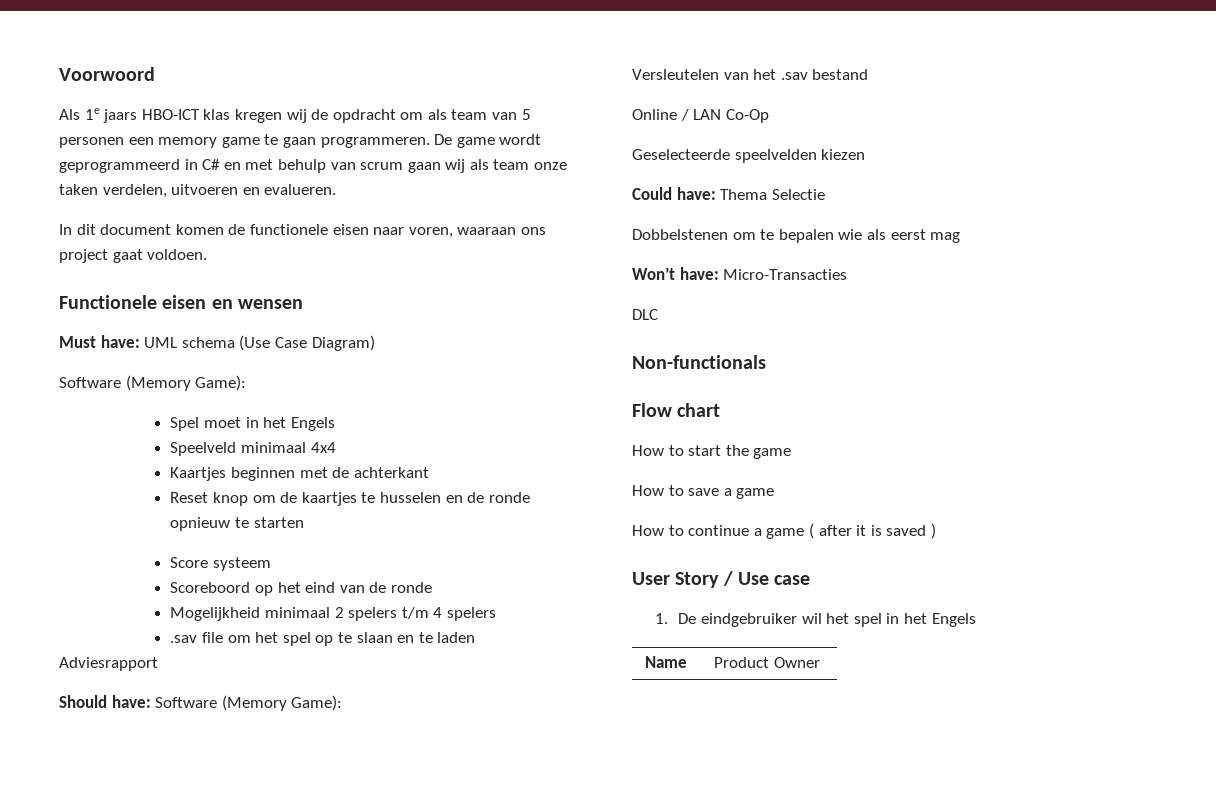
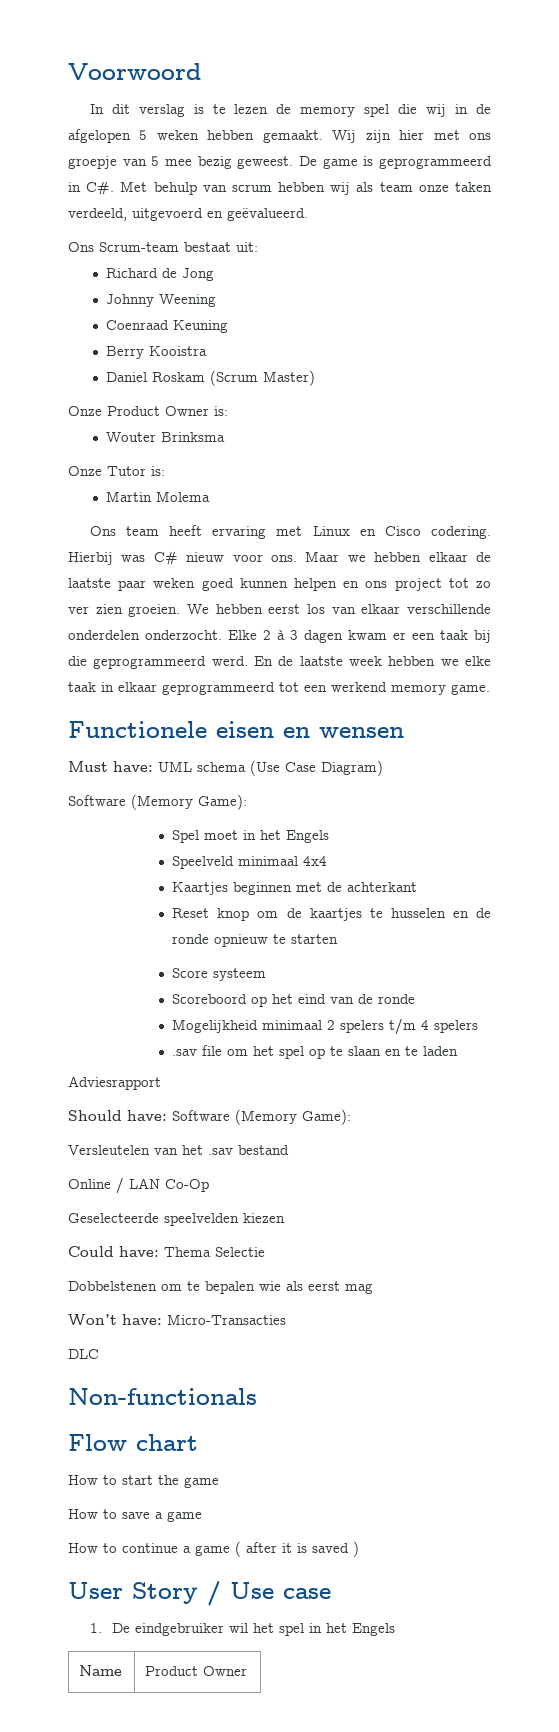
[59,108,531,123] [59,134,430,148] Als 1e jaars HBO-ICT klas kregen wij de opdracht om als team van 5 personen een memory game te gaan programmeren. -> [89,104,492,117] [68,129,492,143] [68,156,294,169] In dit verslag is te lezen de memory spel die wij in de afgelopen 5 weken hebben gemaakt. Wij zijn hier met ons groepje van 5 mee bezig geweest.
[499,134,542,145] wordt -> [363,156,374,166] is
[202,159,274,170] C# en met -> [86,181,148,195] C#. Met
[407,162,441,173] gaan -> [278,182,326,192] hebben
[102,184,337,198] [59,224,546,238] [59,249,208,263] verdelen, uitvoeren en evalueren. // In dit document komen de functionele eisen naar voren, waaraan ons project gaat voldoen. -> [68,208,308,221] [68,242,258,252] [106,268,215,281] [106,294,217,307] [106,320,229,333] [106,346,208,359] [106,370,316,386] [68,406,228,416] [106,432,226,442] [68,466,165,476] [106,491,211,502] [89,525,491,539] [68,551,491,565] [68,578,491,591] [68,604,492,617] [68,630,491,643] [68,656,491,669] [68,682,490,695] verdeeld, uitgevoerd en geëvalueerd. // Ons Scrum-team bestaat uit: // Richard de Jong // Johnny Weening // Coenraad Keuning // Berry Kooistra // Daniel Roskam (Scrum Master) // Onze Product Owner is: // Wouter Brinksma // Onze Tutor is: // Martin Molema // Ons team heeft ervaring met Linux en Cisco codering. Hierbij was C# nieuw voor ons. Maar we hebben elkaar de laatste paar weken goed kunnen helpen en ons project tot zo ver zien groeien. We hebben eerst los van elkaar verschillende onderdelen onderzocht. Elke 2 à 3 dagen kwam er een taak bij die geprogrammeerd werd. En de laatste week hebben we elke taak in elkaar geprogrammeerd tot een werkend memory game.

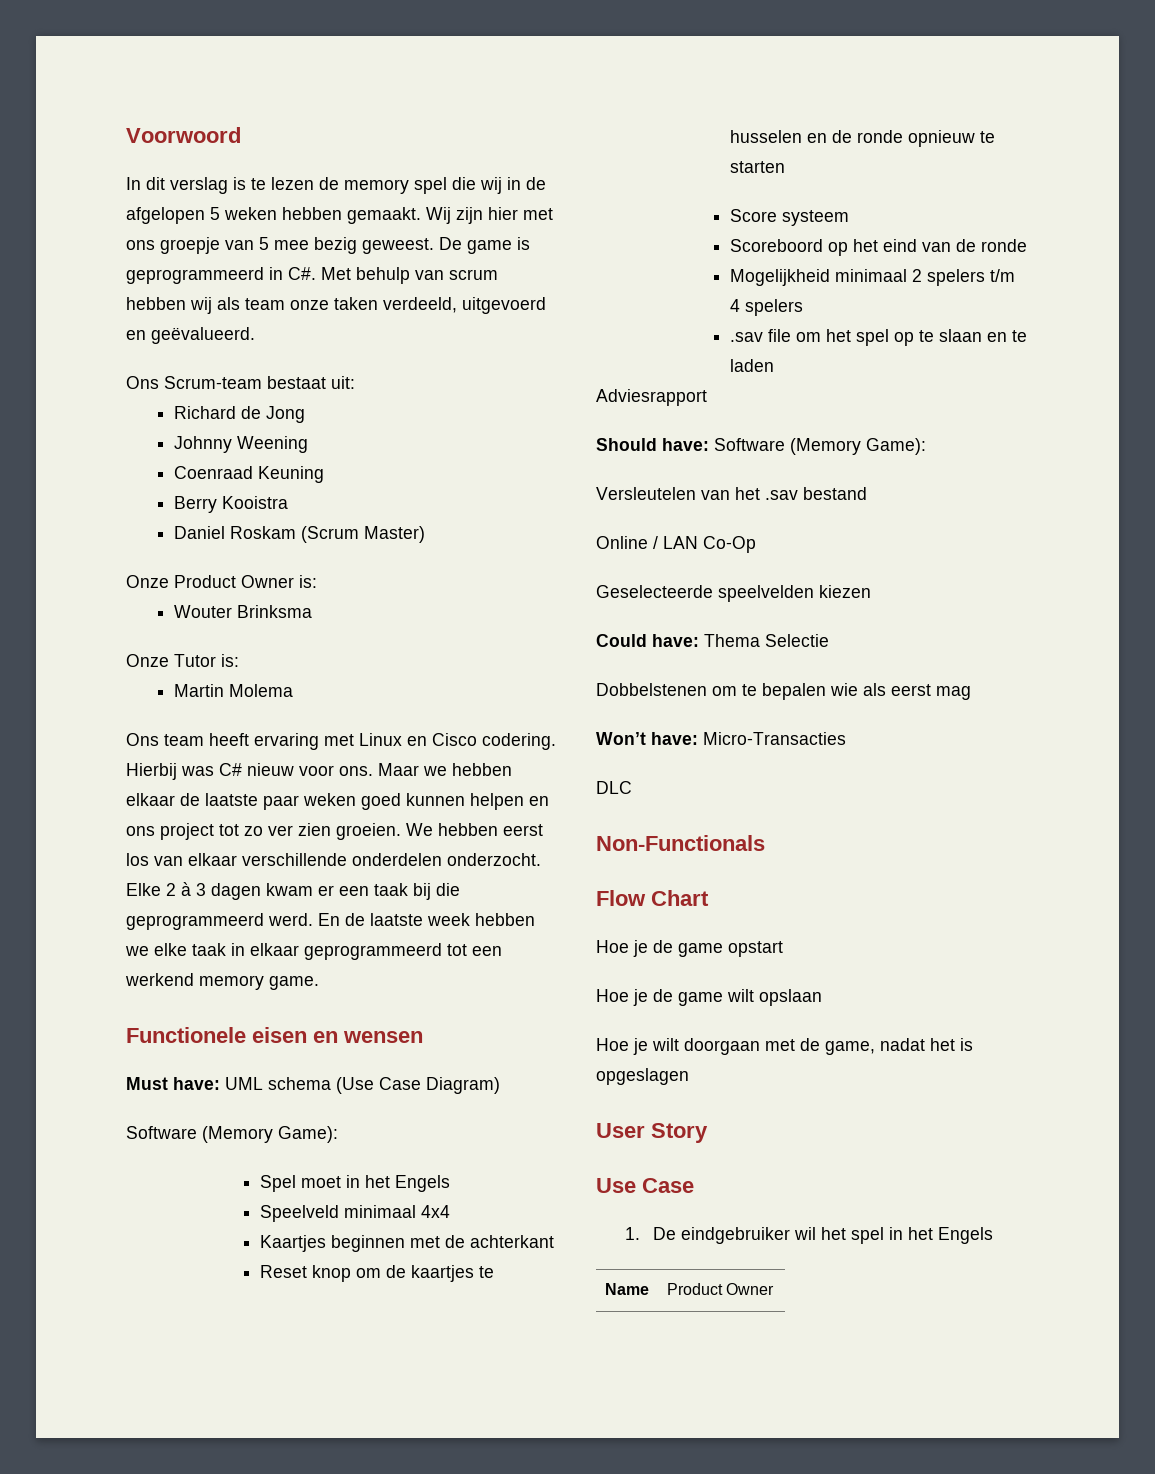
[68,1388,257,1405] Non-functionals -> [596,835,765,851] Non-Functionals
[136,1434,198,1451] [68,1475,219,1488] [68,1509,202,1522] [68,1541,359,1557] chart // How to start the game // How to save a game // How to continue a game ( after it is saved ) -> [651,890,709,906] [596,940,783,957] [596,989,822,1006] [596,1038,973,1055] [596,1068,689,1085] Chart // Hoe je de game opstart // Hoe je de game wilt opslaan // Hoe je wilt doorgaan met de game, nadat het is opgeslagen
[207,1581,331,1606] / Use case -> [596,1178,694,1193] // Use Case

